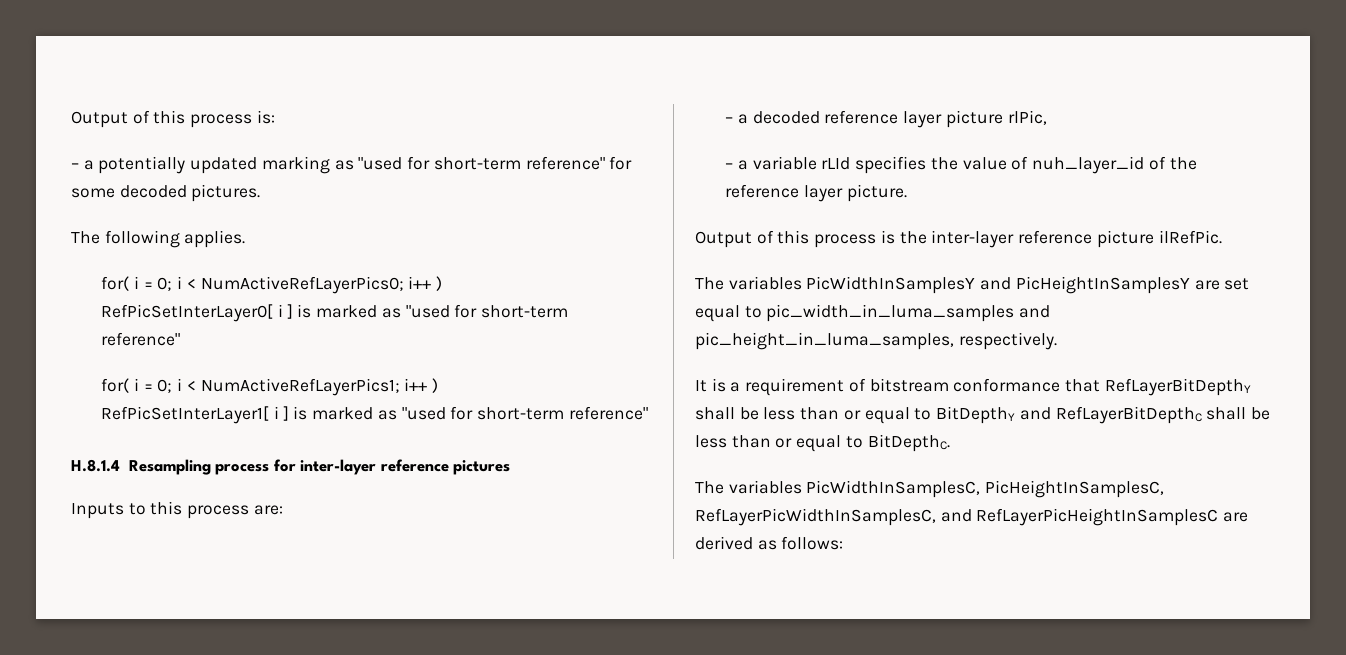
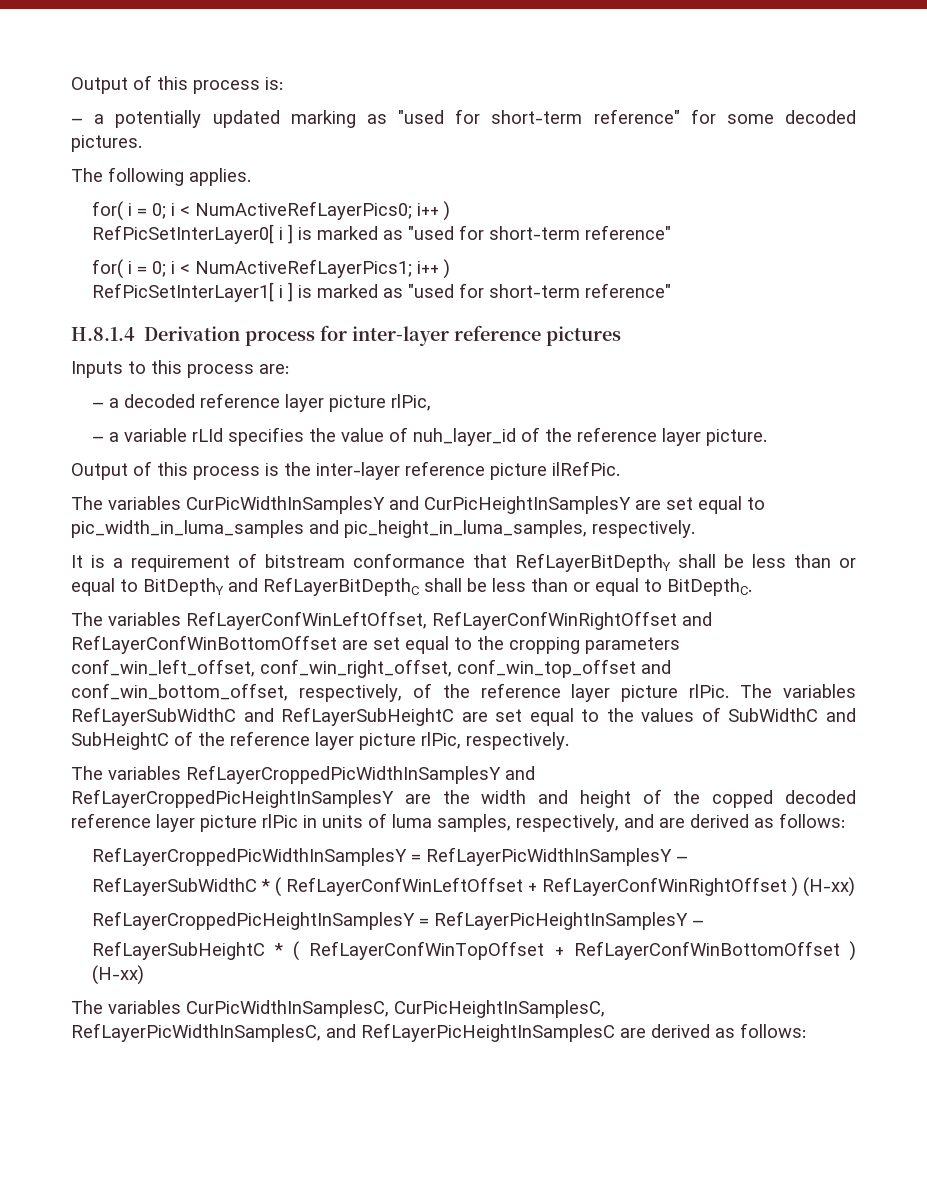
[128,459,211,475] Resampling -> [144,326,241,341] Derivation
[806,276,1190,294] PicWidthInSamplesY and PicHeightInSamplesY -> [186,496,631,514] CurPicWidthInSamplesY and CurPicHeightInSamplesY
[806,480,1165,498] PicWidthInSamplesC, PicHeightInSamplesC, -> [186,611,712,630] [71,635,680,654] [71,659,671,678] [71,683,857,702] [71,707,856,726] [71,731,569,750] [71,765,535,784] [71,789,857,808] [71,813,845,832] [91,847,688,866] [91,877,855,897] [91,911,704,930] [91,941,856,961] [91,965,144,985] [71,1000,605,1018] RefLayerConfWinLeftOffset, RefLayerConfWinRightOffset and RefLayerConfWinBottomOffset are set equal to the cropping parameters conf_win_left_offset, conf_win_right_offset, conf_win_top_offset and conf_win_bottom_offset, respectively, of the reference layer picture rlPic. The variables RefLayerSubWidthC and RefLayerSubHeightC are set equal to the values of SubWidthC and SubHeightC of the reference layer picture rlPic, respectively. // The variables RefLayerCroppedPicWidthInSamplesY and RefLayerCroppedPicHeightInSamplesY are the width and height of the copped decoded reference layer picture rlPic in units of luma samples, respectively, and are derived as follows: // RefLayerCroppedPicWidthInSamplesY = RefLayerPicWidthInSamplesY – // RefLayerSubWidthC * ( RefLayerConfWinLeftOffset + RefLayerConfWinRightOffset ) (H-xx) // RefLayerCroppedPicHeightInSamplesY = RefLayerPicHeightInSamplesY – // RefLayerSubHeightC * ( RefLayerConfWinTopOffset + RefLayerConfWinBottomOffset ) (H-xx) // The variables CurPicWidthInSamplesC, CurPicHeightInSamplesC,

